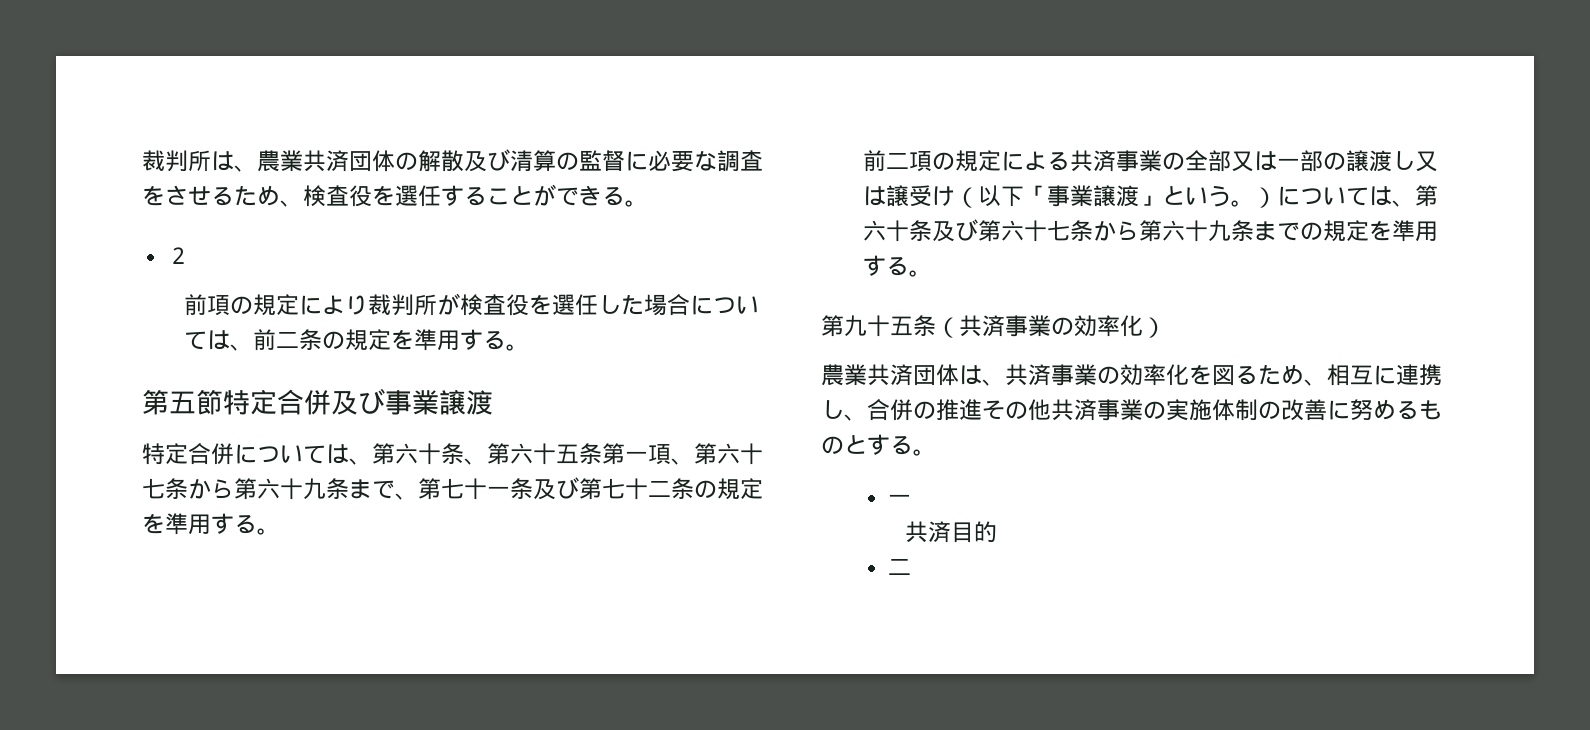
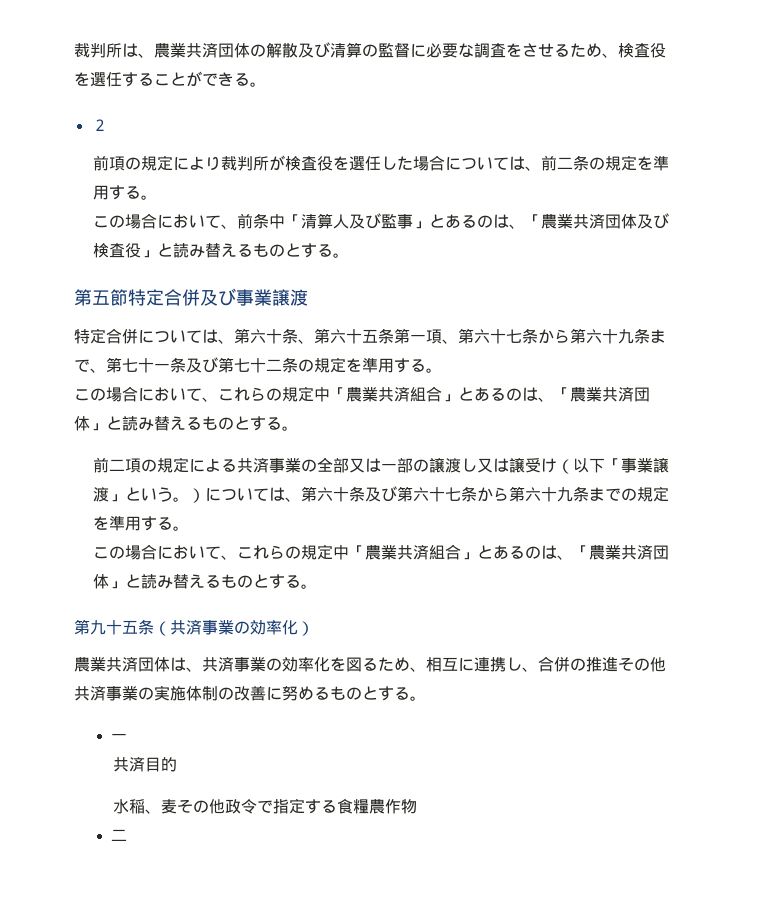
(529, 347) none -> [93,213,670,229] [93,243,350,258] // この場合において、前条中「清算人及び監事」とあるのは、「農業共済団体及び検査役」と読み替えるものとする。
(280, 531) none -> [74,386,650,402] [74,416,298,431] // この場合において、これらの規定中「農業共済組合」とあるのは、「農業共済団体」と読み替えるものとする。
(932, 273) none -> [93,544,670,560] [93,574,318,589] // この場合において、これらの規定中「農業共済組合」とあるのは、「農業共済団体」と読み替えるものとする。
(997, 532) none -> [112,798,417,814] // 水稲、麦その他政令で指定する食糧農作物

